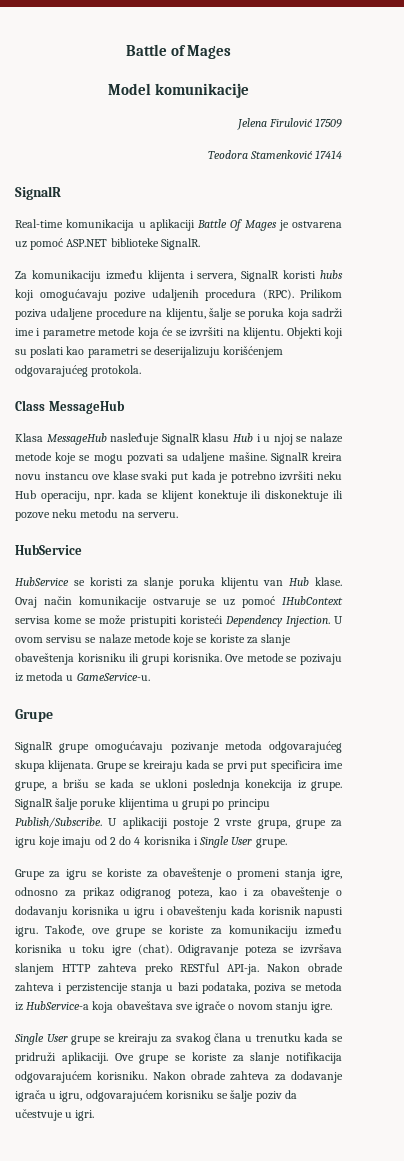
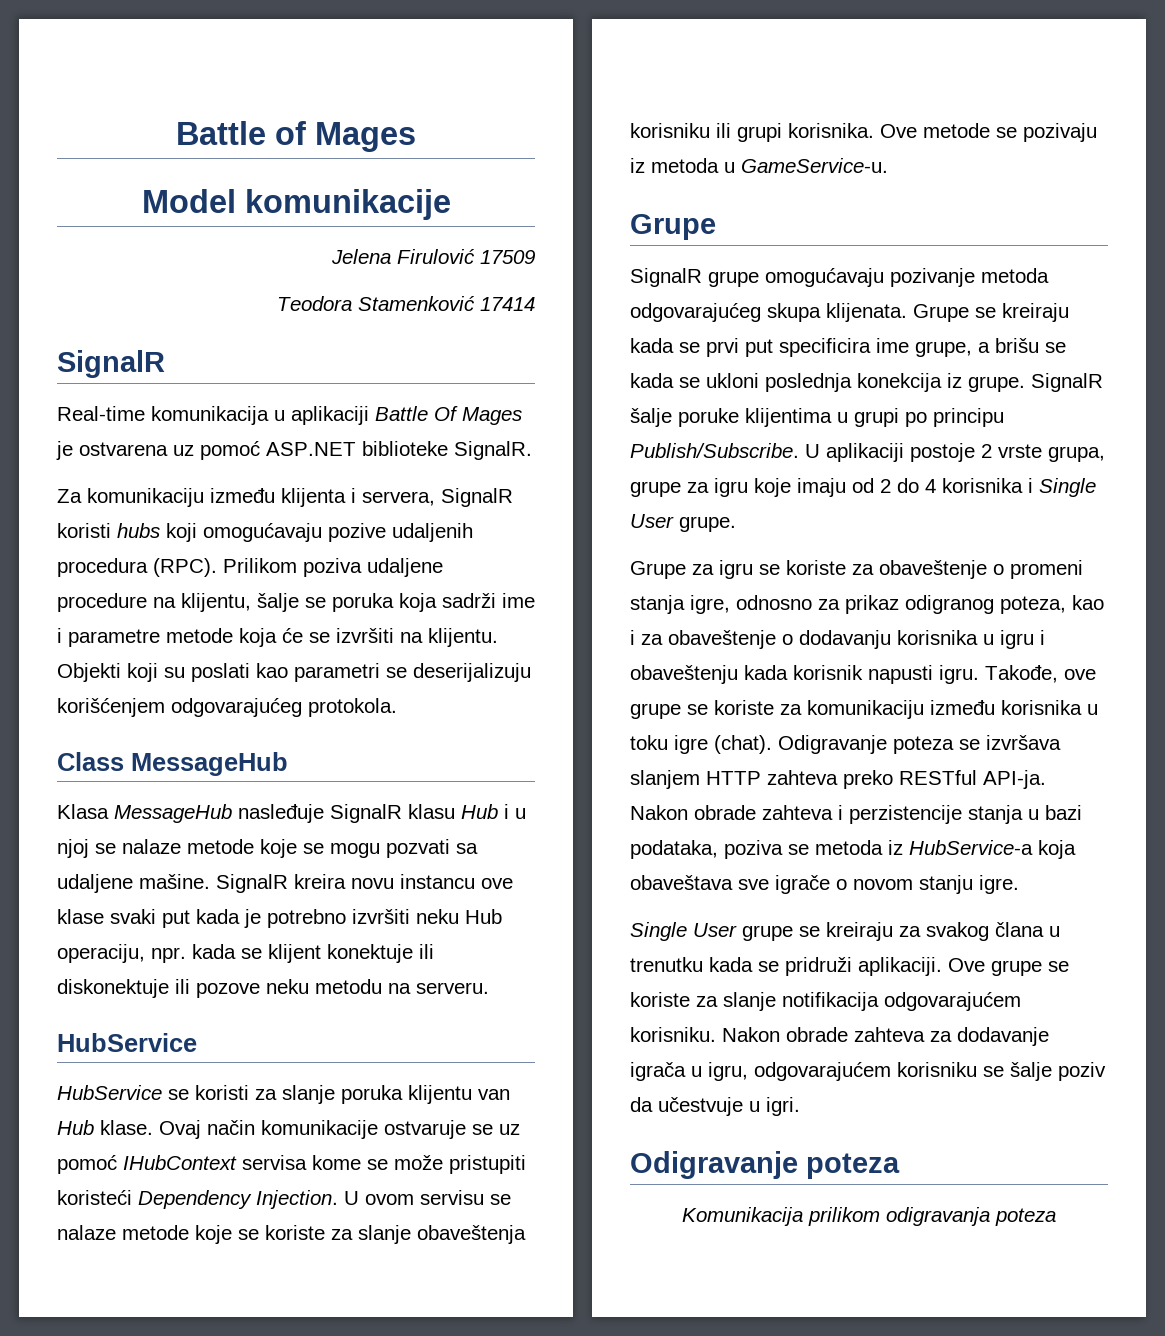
(95, 1115) none -> [630,1151,900,1179] [682,1207,1056,1226] // Odigravanje poteza // Komunikacija prilikom odigravanja poteza

